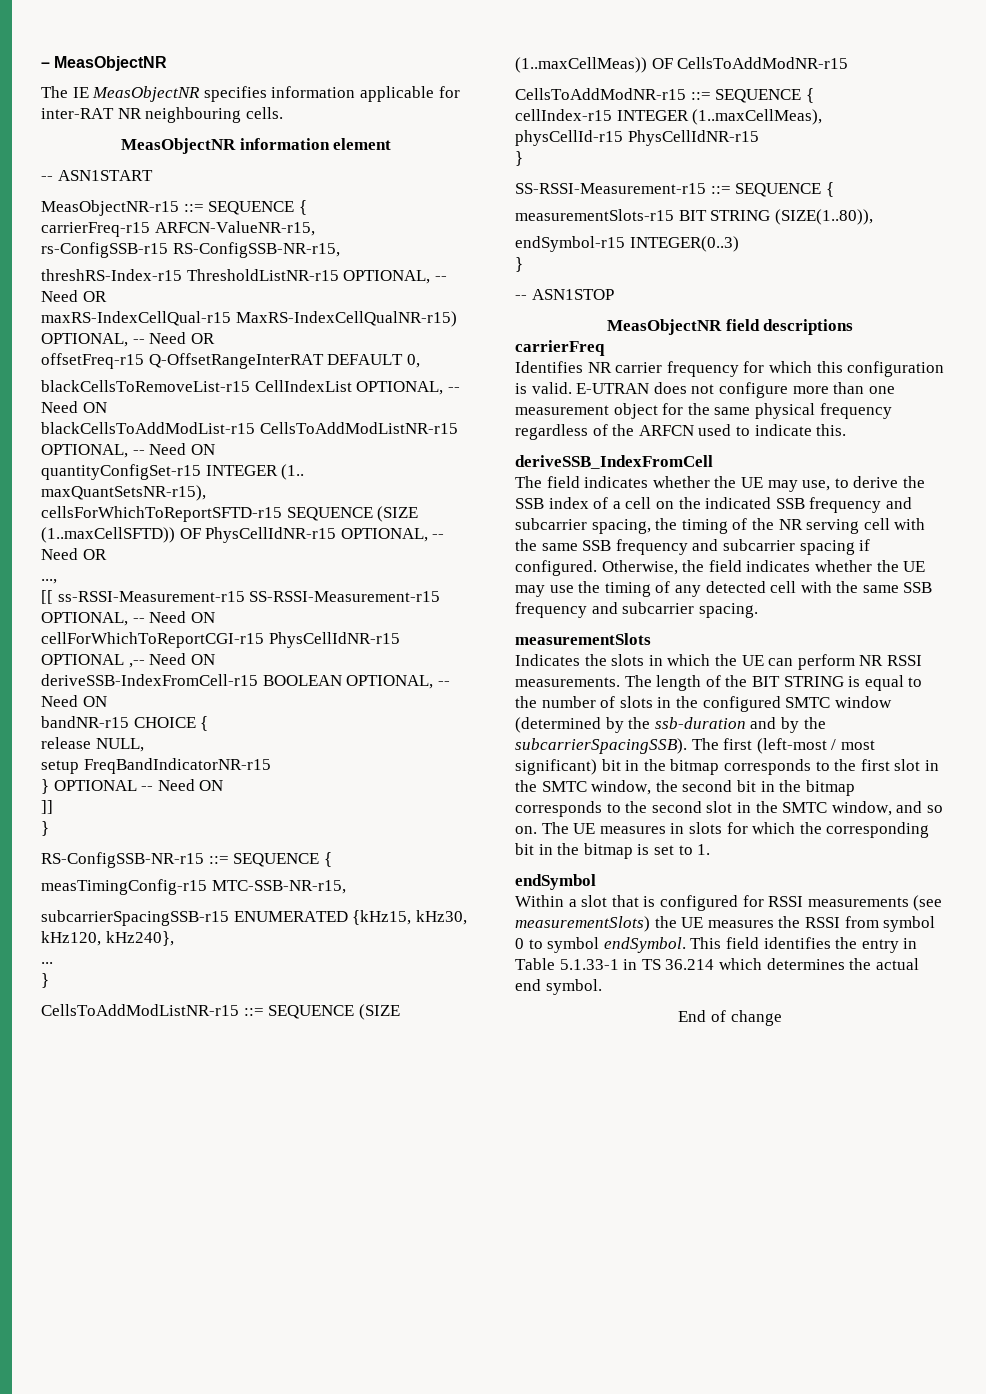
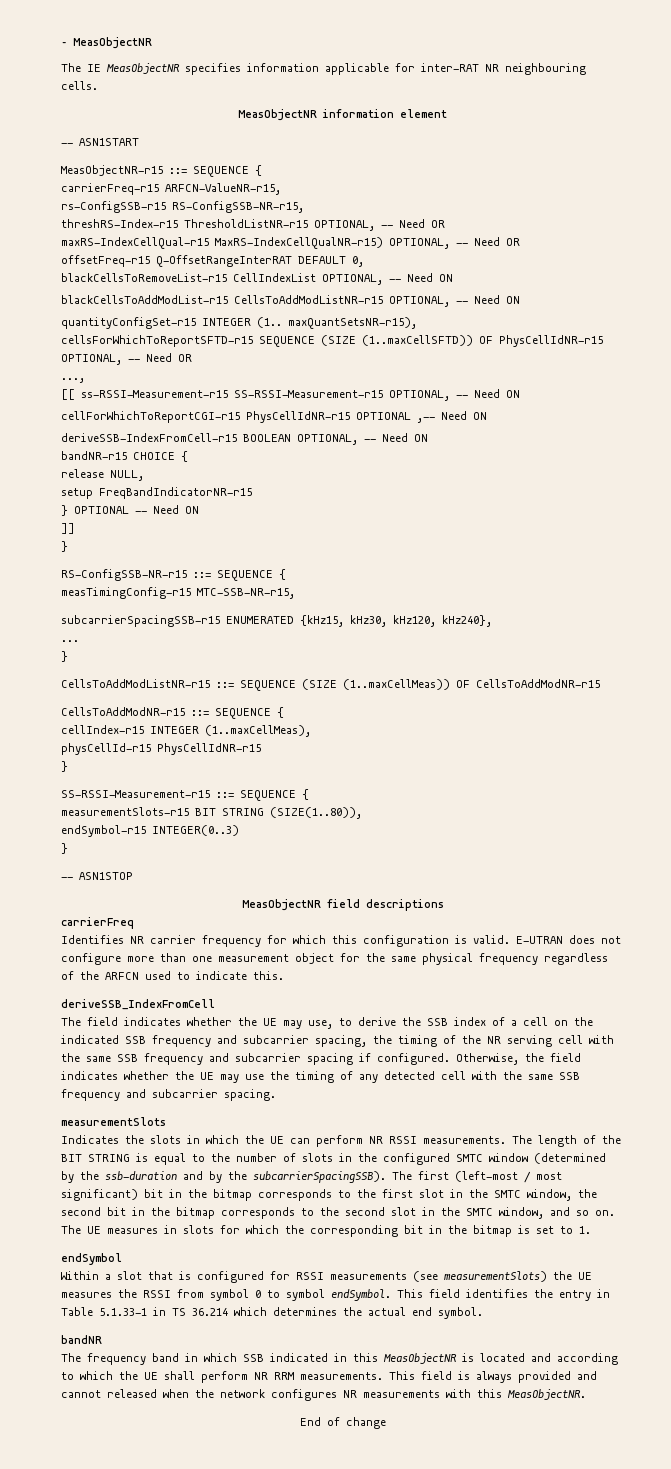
(602, 987) none -> [61,1335,102,1344] [61,1353,618,1365] [61,1371,597,1383] [61,1389,586,1401] // bandNR // The frequency band in which SSB indicated in this MeasObjectNR is located and according to which the UE shall perform NR RRM measurements. This field is always provided and cannot released when the network configures NR measurements with this MeasObjectNR.

